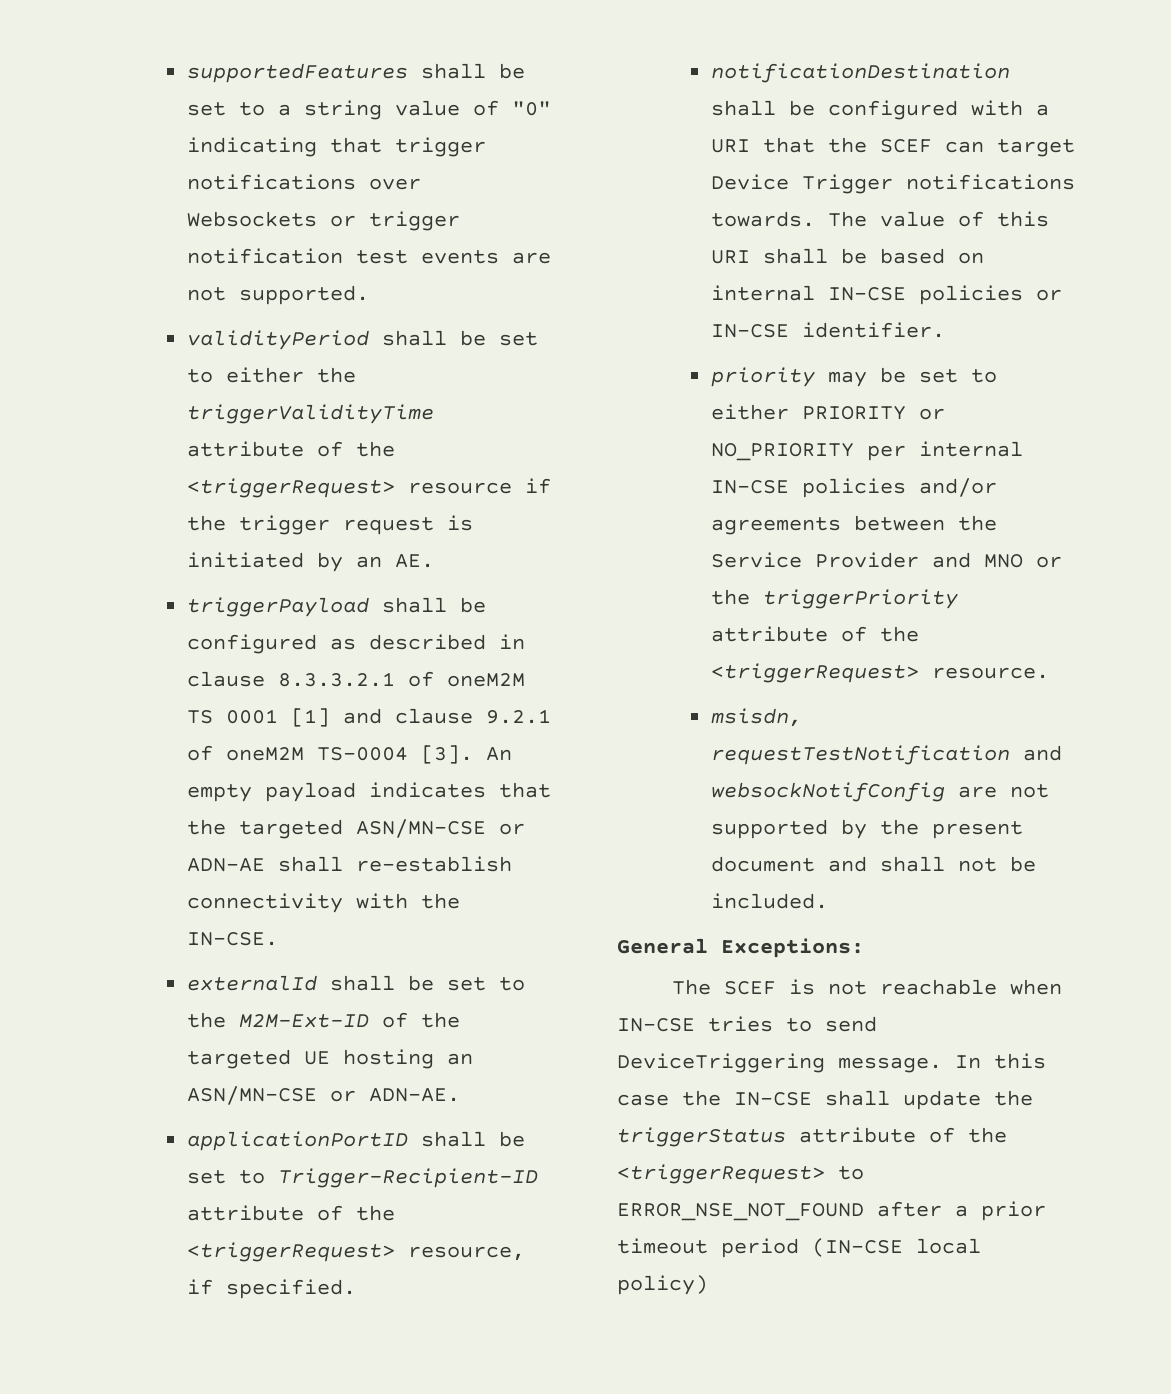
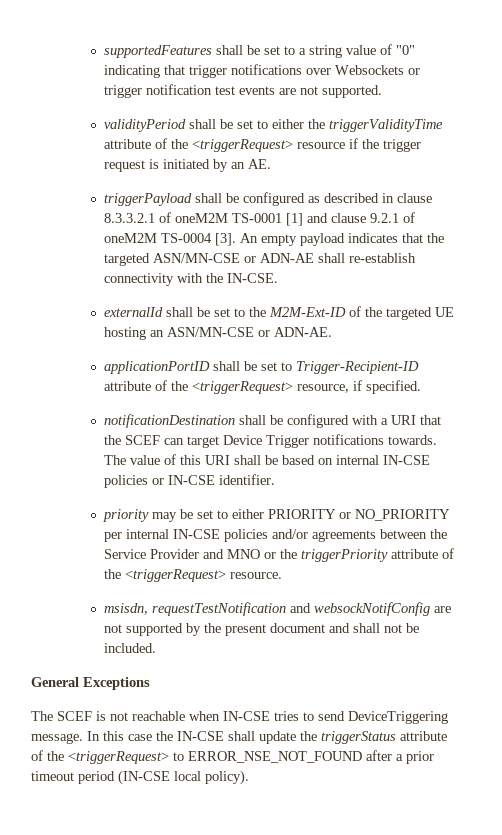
[187,709,279,724] TS 0001 -> [231,213,282,223] TS-0001
[721,938,864,958] Exceptions: -> [83,677,150,690] Exceptions
[617,1275,708,1295] policy) -> [205,770,249,785] policy).

